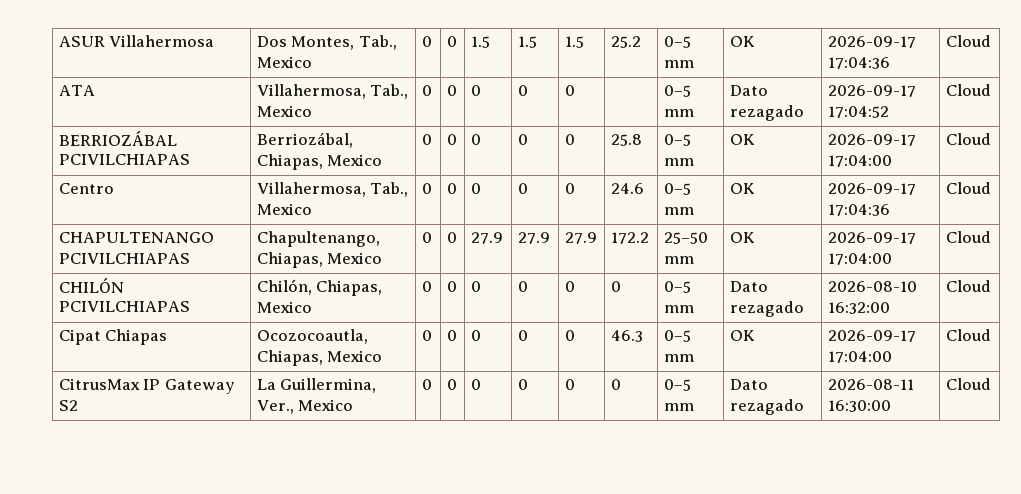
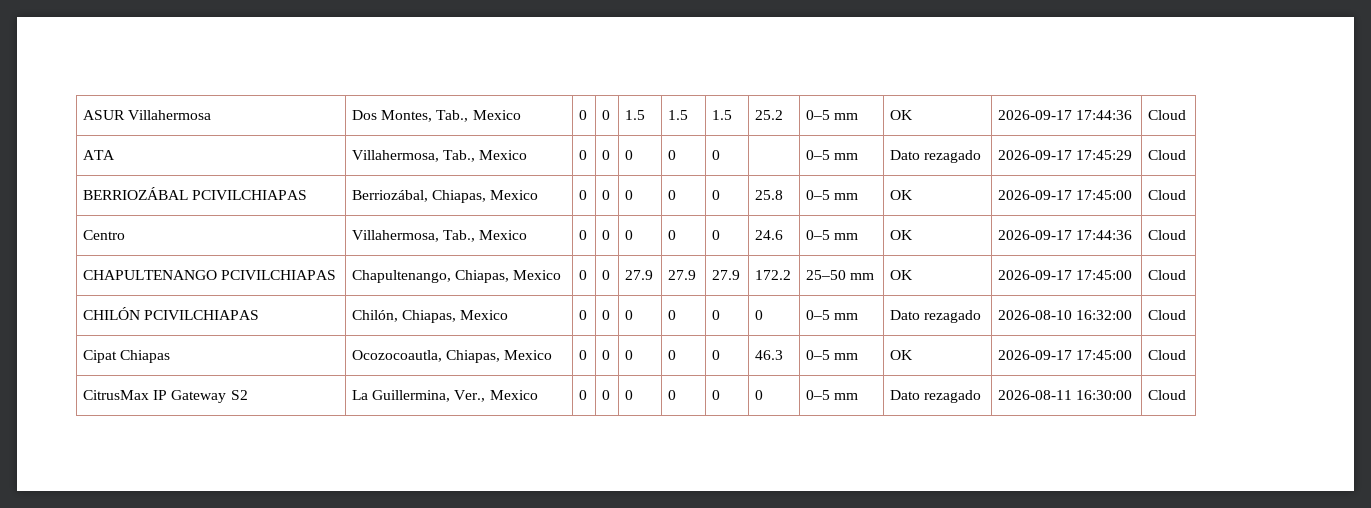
[827,57,890,69] 17:04:36 -> [1076,110,1133,120] 17:44:36
[827,106,889,118] 17:04:52 -> [1076,150,1133,160] 17:45:29
[827,155,892,167] 17:04:00 -> [1076,190,1133,200] 17:45:00
[827,204,890,216] 17:04:36 -> [1076,230,1133,240] 17:44:36
[827,253,892,265] 17:04:00 -> [1076,270,1133,280] 17:45:00
[827,351,892,363] 17:04:00 -> [1076,350,1133,360] 17:45:00

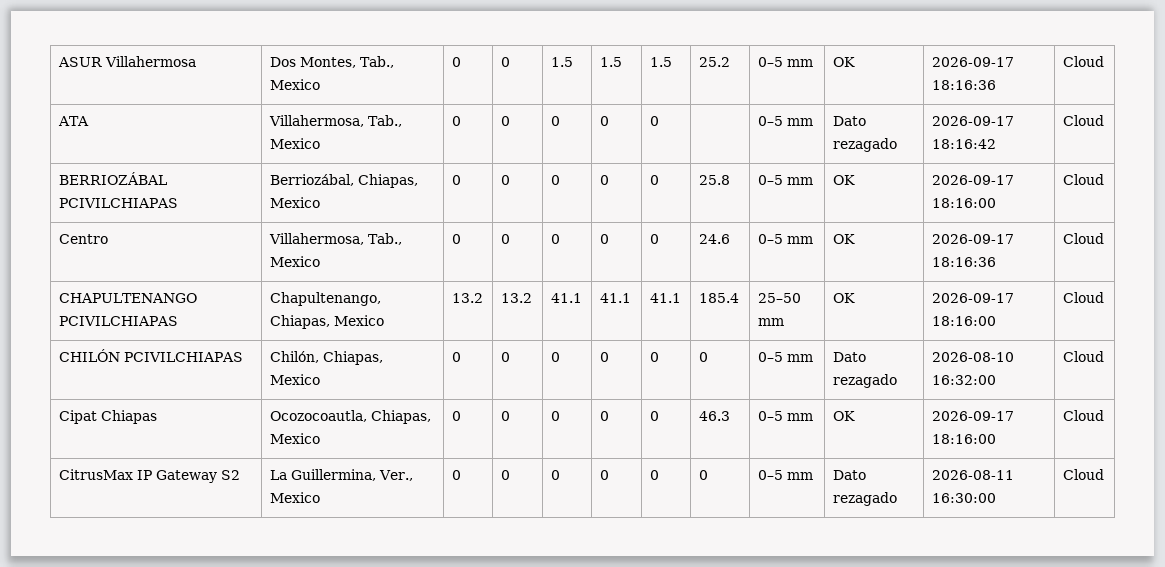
[1076,110,1133,120] 17:44:36 -> [931,80,996,90] 18:16:36
[1076,150,1133,160] 17:45:29 -> [931,139,996,149] 18:16:42
[1076,190,1133,200] 17:45:00 -> [931,198,996,208] 18:16:00
[1076,230,1133,240] 17:44:36 -> [931,257,996,267] 18:16:36
[579,270,588,280] [602,270,611,280] [625,270,654,280] [668,270,697,280] [712,270,741,280] [755,270,792,280] 0 | 0 | 27.9 | 27.9 | 27.9 | 172.2 -> [451,293,483,303] [500,293,532,303] [550,293,582,303] [599,293,631,303] [649,293,681,303] [698,293,739,303] 13.2 | 13.2 | 41.1 | 41.1 | 41.1 | 185.4
[1076,270,1133,280] 17:45:00 -> [931,316,996,326] 18:16:00
[1076,350,1133,360] 17:45:00 -> [931,434,996,444] 18:16:00

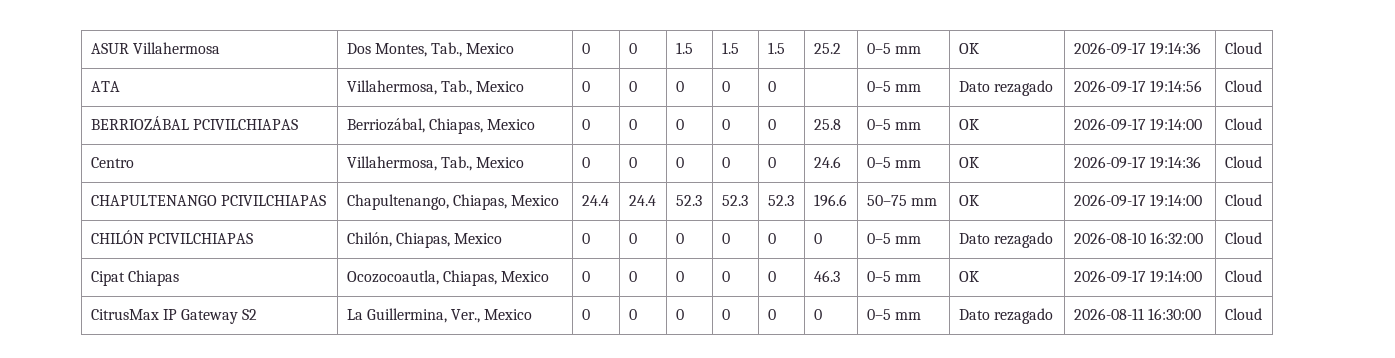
[931,80,996,90] 18:16:36 -> [1149,42,1201,55] 19:14:36
[931,139,996,149] 18:16:42 -> [1149,80,1202,93] 19:14:56
[931,198,996,208] 18:16:00 -> [1149,118,1202,131] 19:14:00
[931,257,996,267] 18:16:36 -> [1149,156,1201,169] 19:14:36
[451,293,483,303] [500,293,532,303] [550,293,582,303] [599,293,631,303] [649,293,681,303] [698,293,739,303] [757,293,801,303] [757,318,784,326] [832,293,855,303] [931,293,1014,303] [931,316,996,326] 13.2 | 13.2 | 41.1 | 41.1 | 41.1 | 185.4 | 25–50 mm | OK | 2026-09-17 18:16:00 -> [581,195,609,206] [628,195,656,206] [675,195,702,206] [721,195,748,206] [767,195,794,206] [813,194,847,207] [866,195,937,206] [958,195,979,206] [1073,194,1202,207] 24.4 | 24.4 | 52.3 | 52.3 | 52.3 | 196.6 | 50–75 mm | OK | 2026-09-17 19:14:00
[931,434,996,444] 18:16:00 -> [1149,270,1202,283] 19:14:00

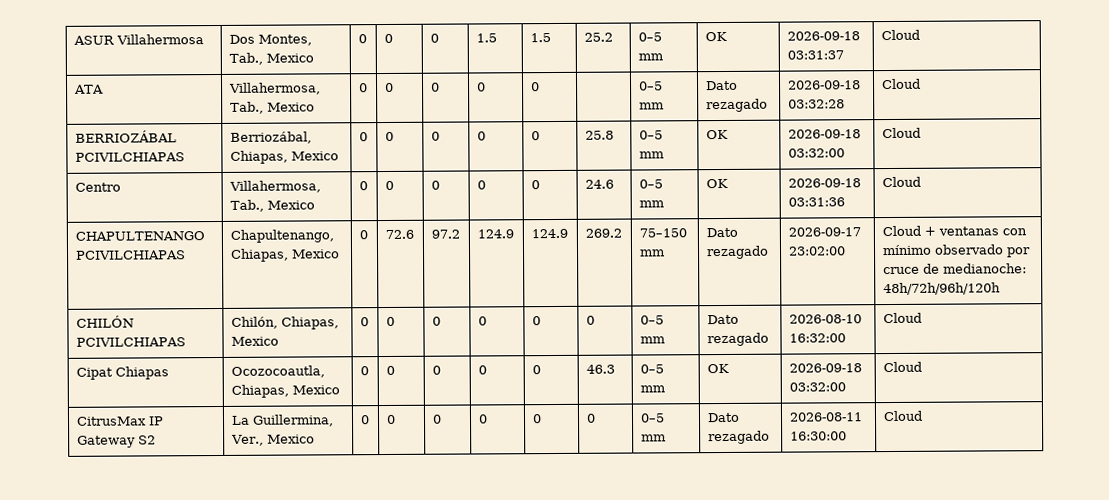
[675,42,693,54] 1.5 -> [429,33,439,43] 0
[1073,42,1201,55] 2026-09-17 19:14:36 -> [786,31,860,41] [786,50,844,60] 2026-09-18 03:31:37
[1073,80,1202,93] 2026-09-17 19:14:56 -> [786,80,861,90] [787,99,845,109] 2026-09-18 03:32:28
[1073,118,1202,131] 2026-09-17 19:14:00 -> [787,129,861,139] [787,148,845,158] 2026-09-18 03:32:00
[1073,156,1201,169] 2026-09-17 19:14:36 -> [787,178,861,188] [787,197,845,207] 2026-09-18 03:31:36
[581,195,609,206] [628,195,656,206] [675,195,702,206] [721,195,748,206] [767,195,794,206] [813,194,847,207] [866,195,937,206] [958,195,979,206] [1073,194,1202,207] [1224,194,1262,206] 24.4 | 24.4 | 52.3 | 52.3 | 52.3 | 196.6 | 50–75 mm | OK | 2026-09-17 19:14:00 | Cloud -> [358,230,368,240] [384,229,414,240] [430,229,460,239] [476,229,514,239] [530,228,568,239] [584,228,622,238] [638,228,687,238] [638,249,665,257] [705,227,738,238] [705,245,769,260] [787,227,861,237] [787,246,846,256] [881,225,1027,237] [881,244,1031,258] [882,263,1027,275] [882,282,1001,296] 0 | 72.6 | 97.2 | 124.9 | 124.9 | 269.2 | 75–150 mm | Dato rezagado | 2026-09-17 23:02:00 | Cloud + ventanas con mínimo observado por cruce de medianoche: 48h/72h/96h/120h
[1073,270,1202,283] 2026-09-17 19:14:00 -> [788,363,862,373] [788,382,846,392] 2026-09-18 03:32:00

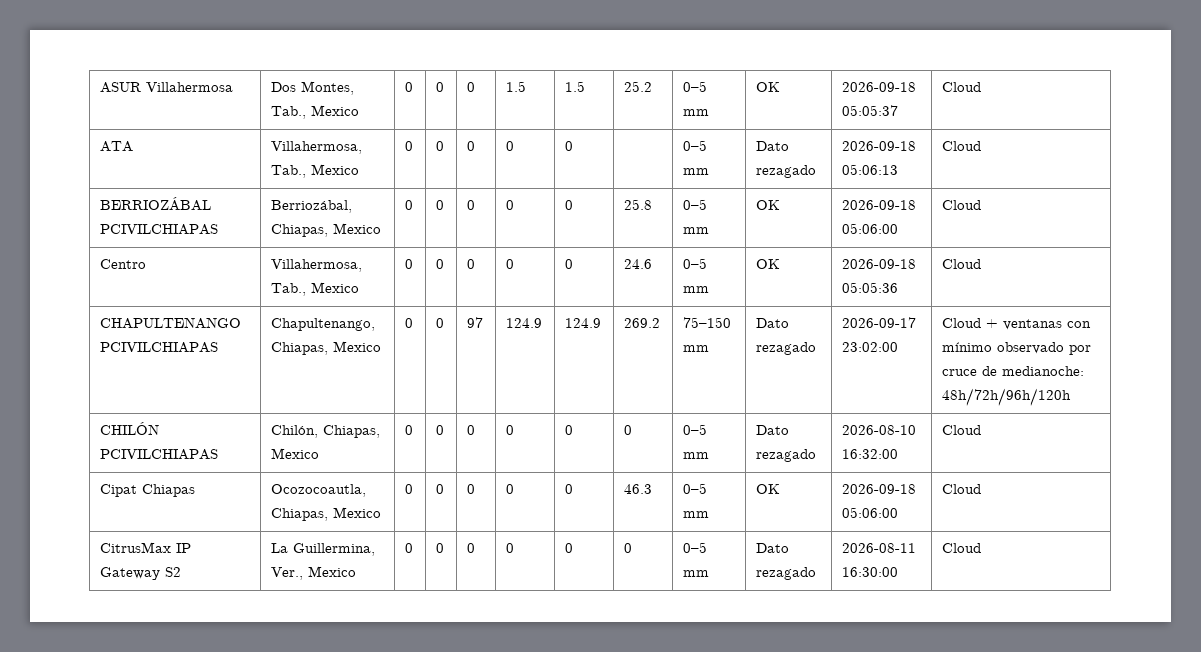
[786,50,844,60] 03:31:37 -> [842,105,899,116] 05:05:37
[787,99,845,109] 03:32:28 -> [842,164,899,175] 05:06:13
[787,148,845,158] 03:32:00 -> [842,223,899,234] 05:06:00
[787,197,845,207] 03:31:36 -> [842,282,899,293] 05:05:36
[384,229,414,240] [430,229,460,239] 72.6 | 97.2 -> [436,318,445,328] [467,317,484,328] 0 | 97
[788,382,846,392] 03:32:00 -> [842,507,899,518] 05:06:00

